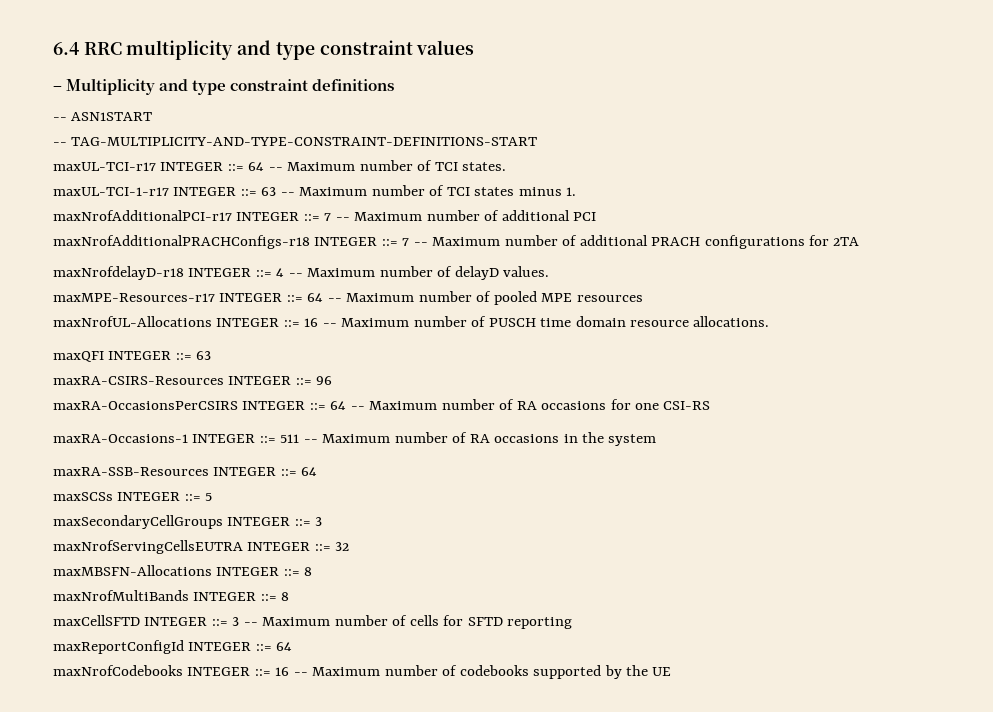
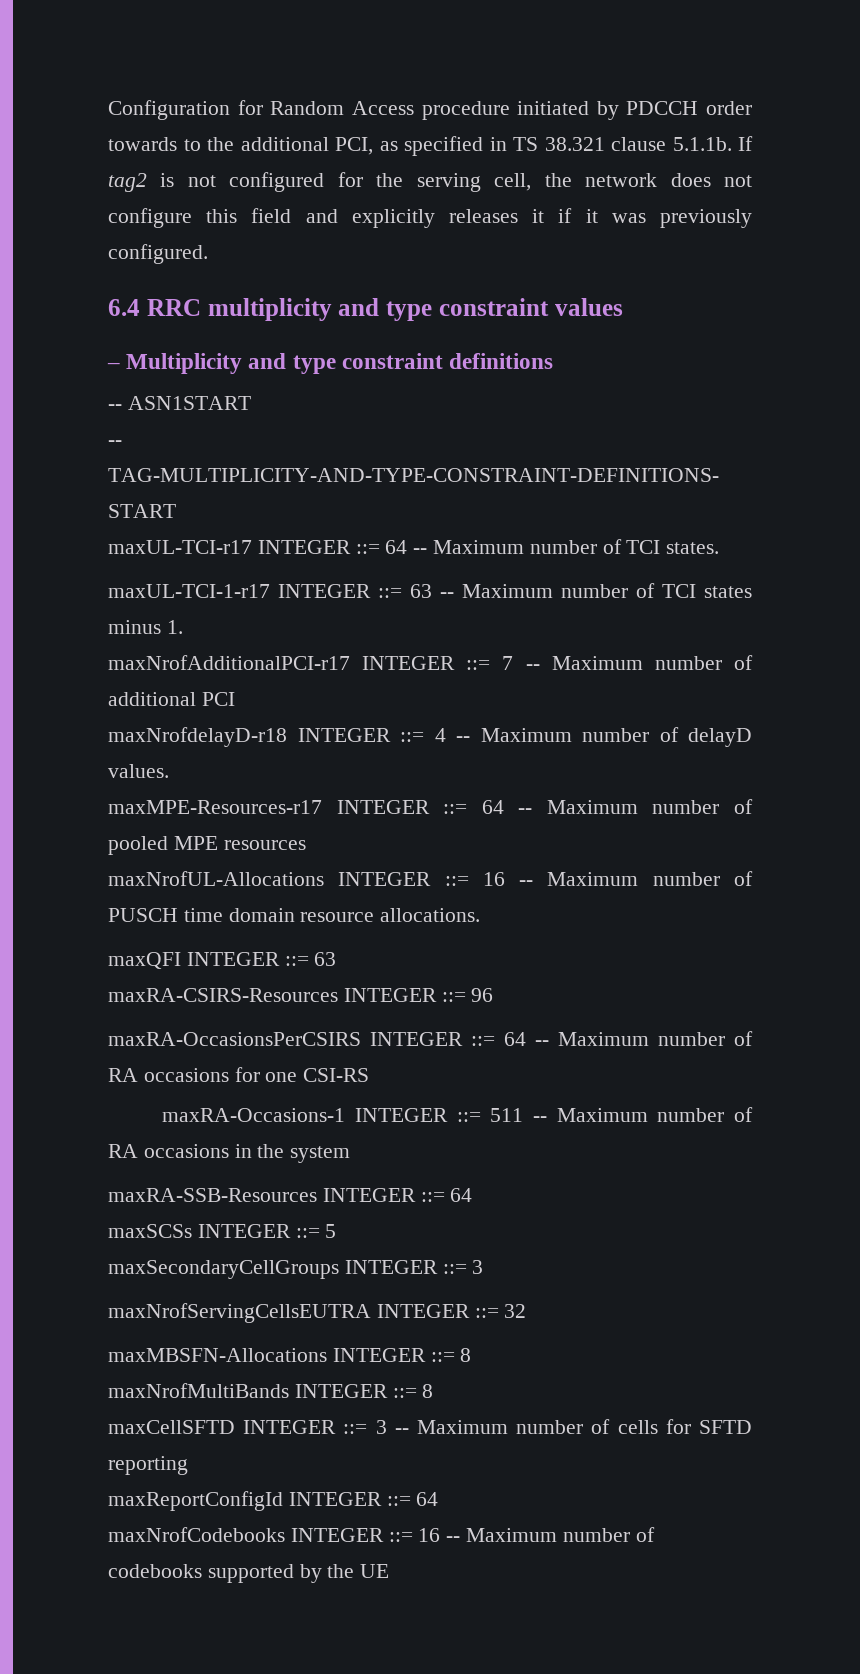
(53, 48) none -> [108,100,752,120] [108,136,753,156] [108,172,752,192] [108,208,752,228] [108,244,208,264] Configuration for Random Access procedure initiated by PDCCH order towards to the additional PCI, as specified in TS 38.321 clause 5.1.1b. If tag2 is not configured for the serving cell, the network does not configure this field and explicitly releases it if it was previously configured. //
[53,235,860,249] // maxNrofAdditionalPRACHConfigs-r18 INTEGER ::= 7 -- Maximum number of additional PRACH configurations for 2TA -> (235, 699) none

